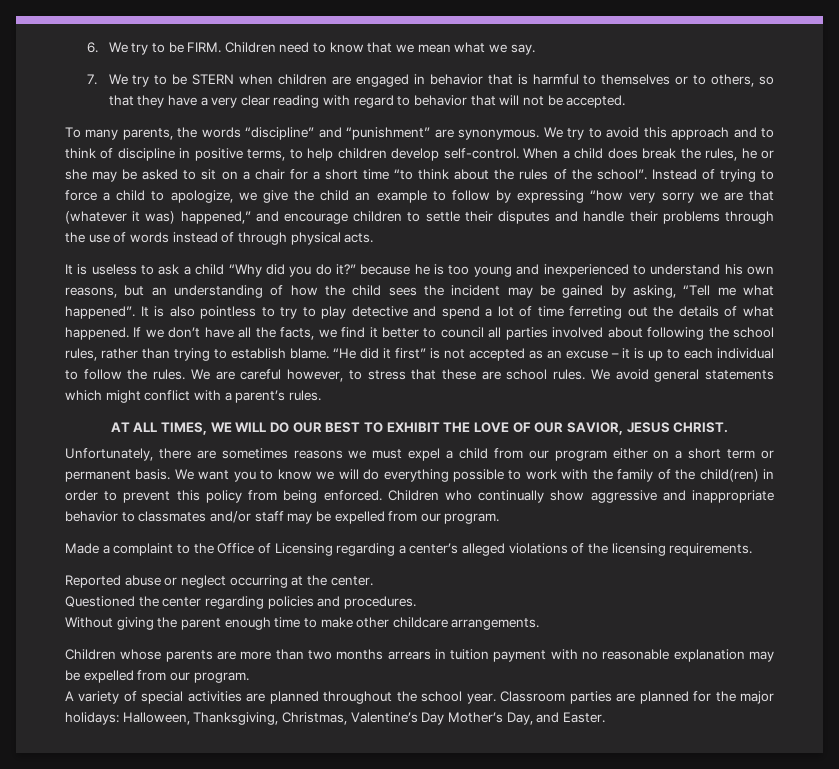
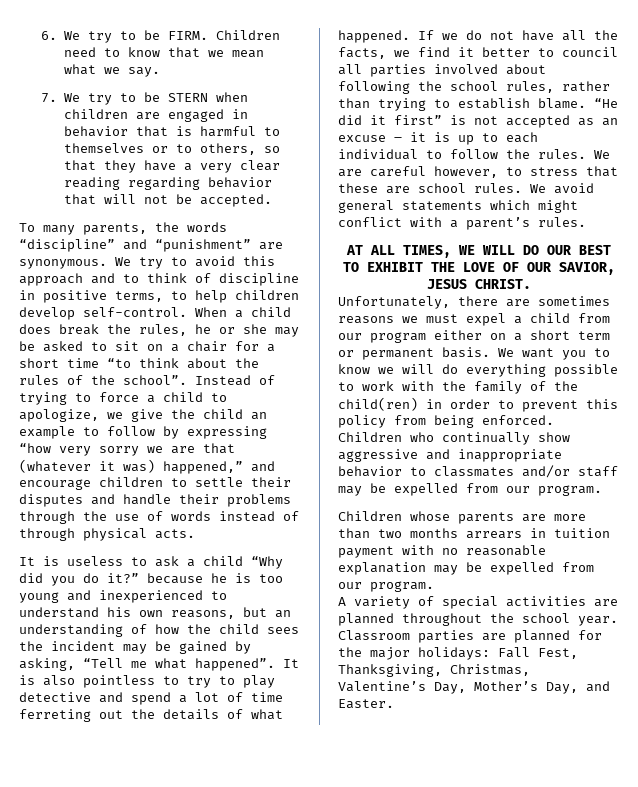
[323,95,411,108] with regard to -> [127,177,200,190] regarding
[168,327,201,338] don’t -> [466,30,514,40] do not
[65,543,753,556] [65,575,373,588] [65,596,416,609] [65,617,540,630] // Made a complaint to the Office of Licensing regarding a center’s alleged violations of the licensing requirements. // Reported abuse or neglect occurring at the center. // Questioned the center regarding policies and procedures. // Without giving the parent enough time to make other childcare arrangements. -> (602, 490) none
[122,712,190,725] Halloween, -> [498,647,578,659] Fall Fest,
[421,712,445,725] Day -> [434,682,466,694] Day,

